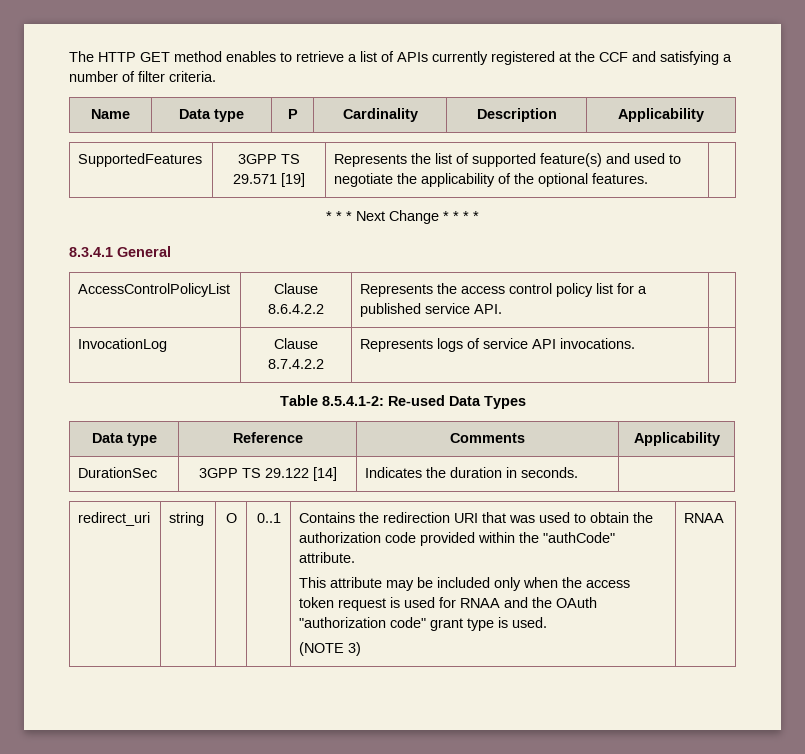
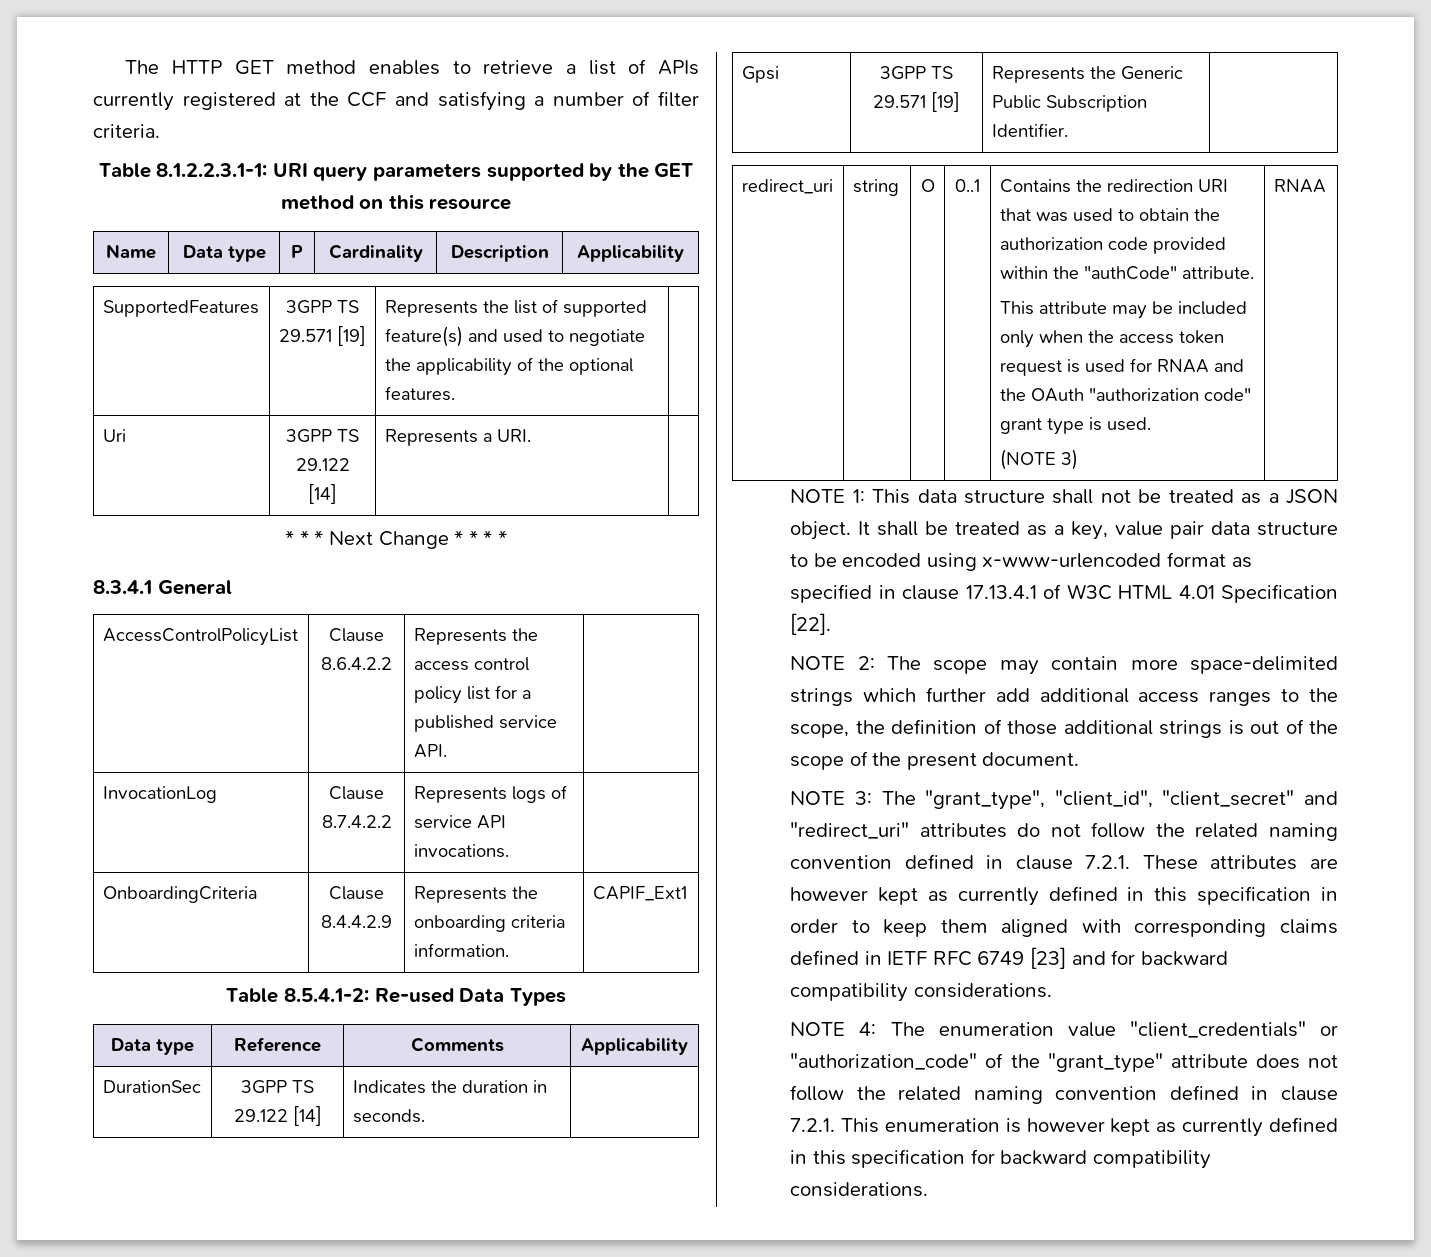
(216, 76) none -> [98,163,694,181] [280,194,512,210] // Table 8.1.2.2.3.1-1: URI query parameters supported by the GET method on this resource
(649, 178) none -> [102,429,126,442] [286,429,359,443] [295,458,350,471] [308,484,337,504] [384,429,531,446] // Uri | 3GPP TS 29.122 [14] | Represents a URI. |
(636, 343) none -> [102,886,257,903] [329,886,384,900] [321,915,392,928] [413,886,538,903] [413,915,565,932] [413,943,509,957] [592,886,687,901] // OnboardingCriteria | Clause 8.4.4.2.9 | Represents the onboarding criteria information. | CAPIF_Ext1
(579, 472) none -> [741,66,779,83] [880,66,953,80] [873,92,960,112] [991,66,1183,83] [991,95,1147,112] [991,123,1068,137] // Gpsi | 3GPP TS 29.571 [19] | Represents the Generic Public Subscription Identifier. |
(725, 518) none -> [790,489,1338,504] [790,521,1338,540] [790,552,1252,571] [790,584,1338,603] [790,613,832,635] [790,656,1338,675] [790,687,1338,706] [790,719,1338,738] [790,751,1080,770] [790,790,1338,810] [790,822,1338,841] [790,854,1338,870] [790,886,1338,906] [790,919,1338,937] [790,947,1228,969] [790,983,1052,1002] [790,1021,1338,1038] [790,1053,1338,1073] [790,1085,1338,1104] [790,1117,1338,1137] [790,1149,1211,1169] [790,1182,929,1197] // NOTE 1: This data structure shall not be treated as a JSON object. It shall be treated as a key, value pair data structure to be encoded using x-www-urlencoded format as specified in clause 17.13.4.1 of W3C HTML 4.01 Specification [22]. // NOTE 2: The scope may contain more space-delimited strings which further add additional access ranges to the scope, the definition of those additional strings is out of the scope of the present document. // NOTE 3: The "grant_type", "client_id", "client_secret" and "redirect_uri" attributes do not follow the related naming convention defined in clause 7.2.1. These attributes are however kept as currently defined in this specification in order to keep them aligned with corresponding claims defined in IETF RFC 6749 [23] and for backward compatibility considerations. // NOTE 4: The enumeration value "client_credentials" or "authorization_code" of the "grant_type" attribute does not follow the related naming convention defined in clause 7.2.1. This enumeration is however kept as currently defined in this specification for backward compatibility considerations.

